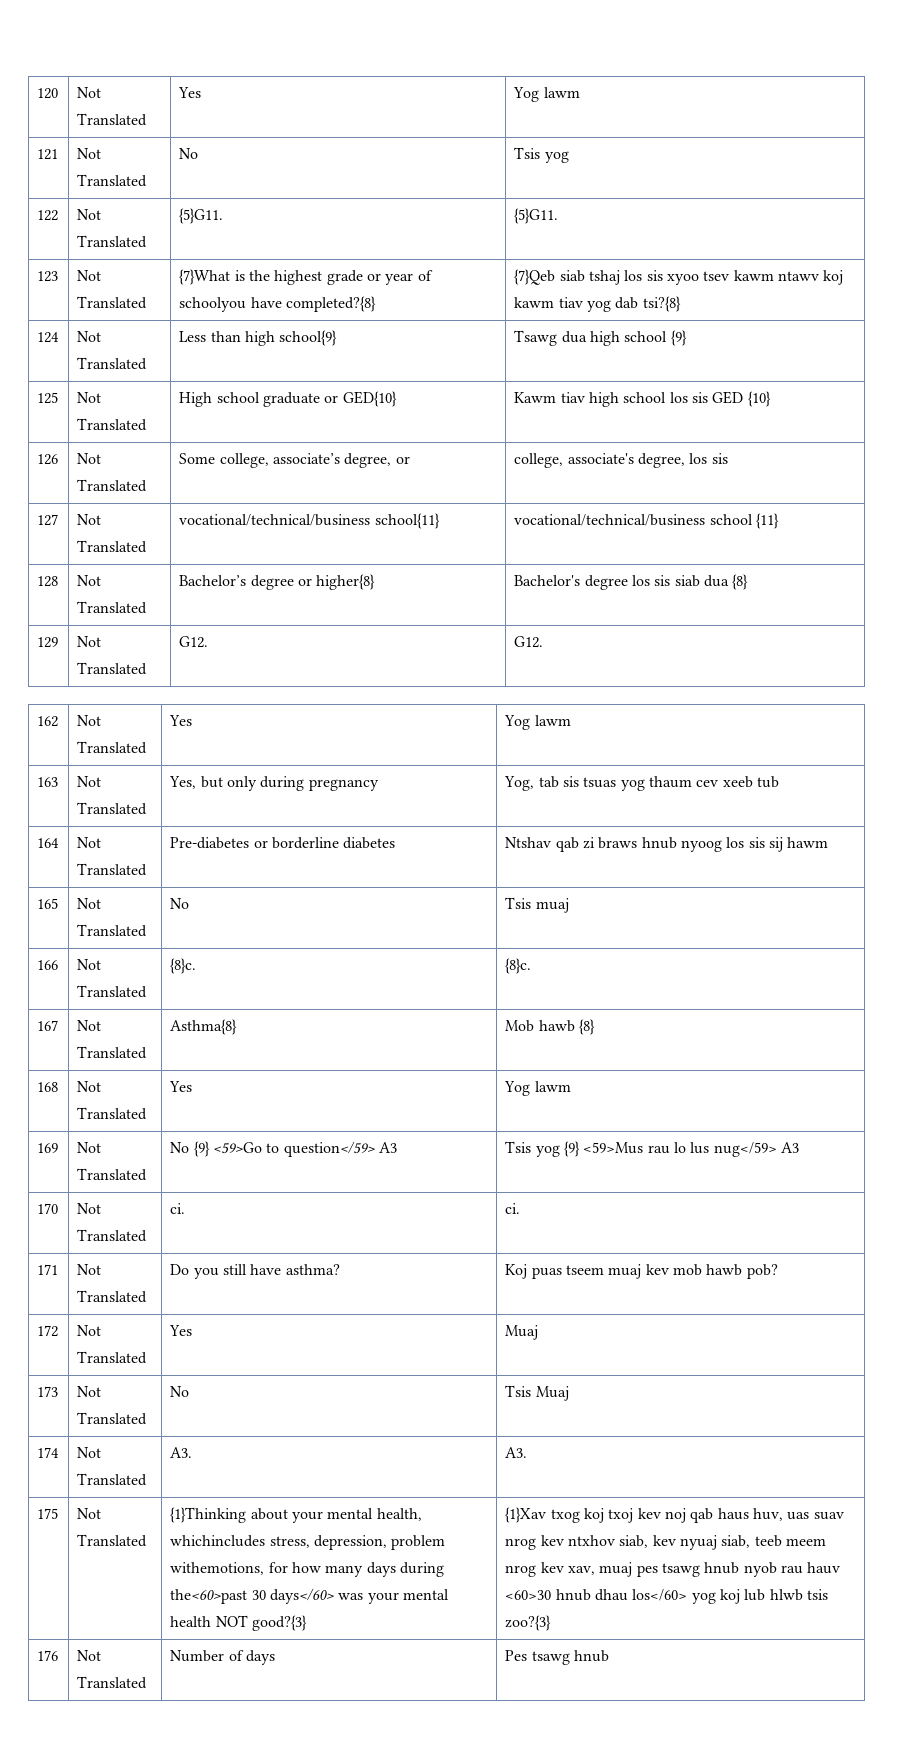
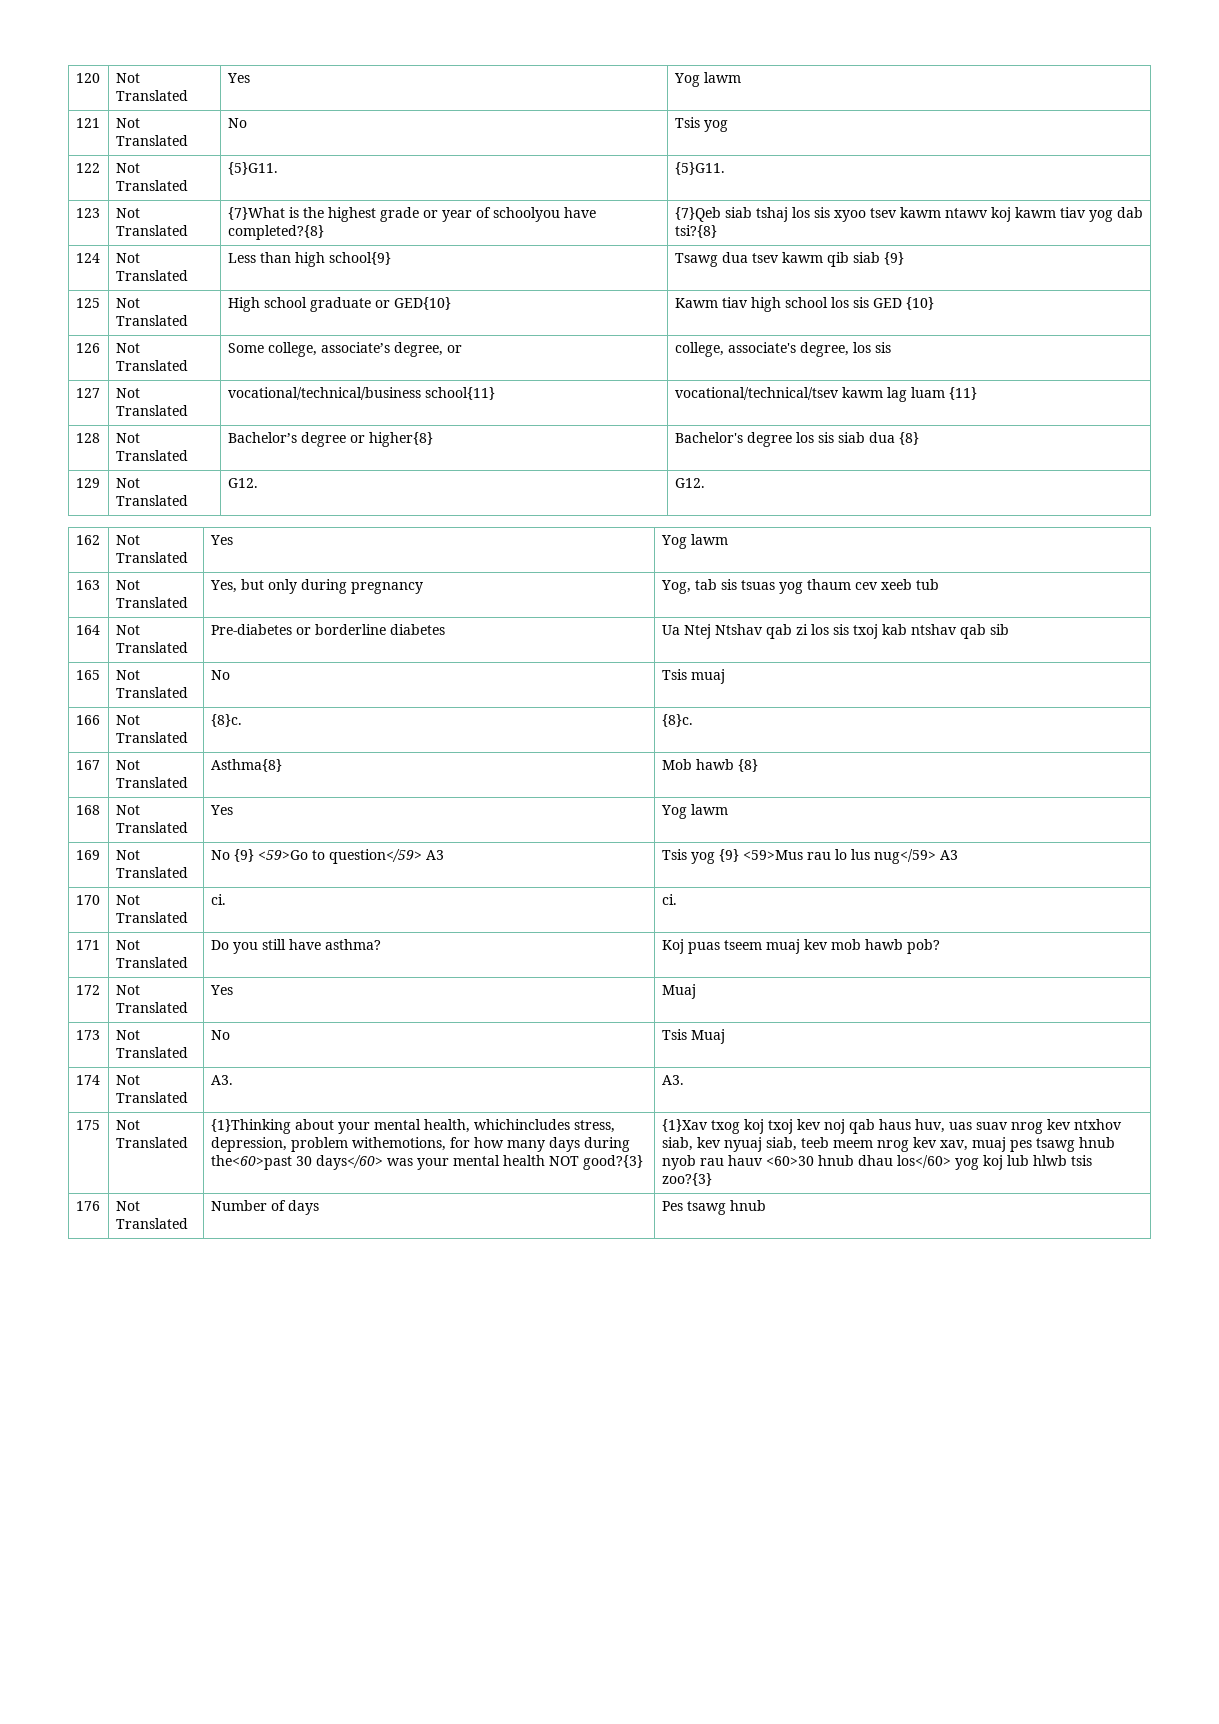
[589,331,668,346] high school -> [751,252,880,267] tsev kawm qib siab
[514,514,753,526] vocational/technical/business school -> [674,387,945,402] vocational/technical/tsev kawm lag luam
(396, 843) none -> [661,624,711,639] Ua Ntej
[598,837,829,852] braws hnub nyoog los sis sij hawm -> [810,624,1009,639] los sis txoj kab ntshav qab sib

